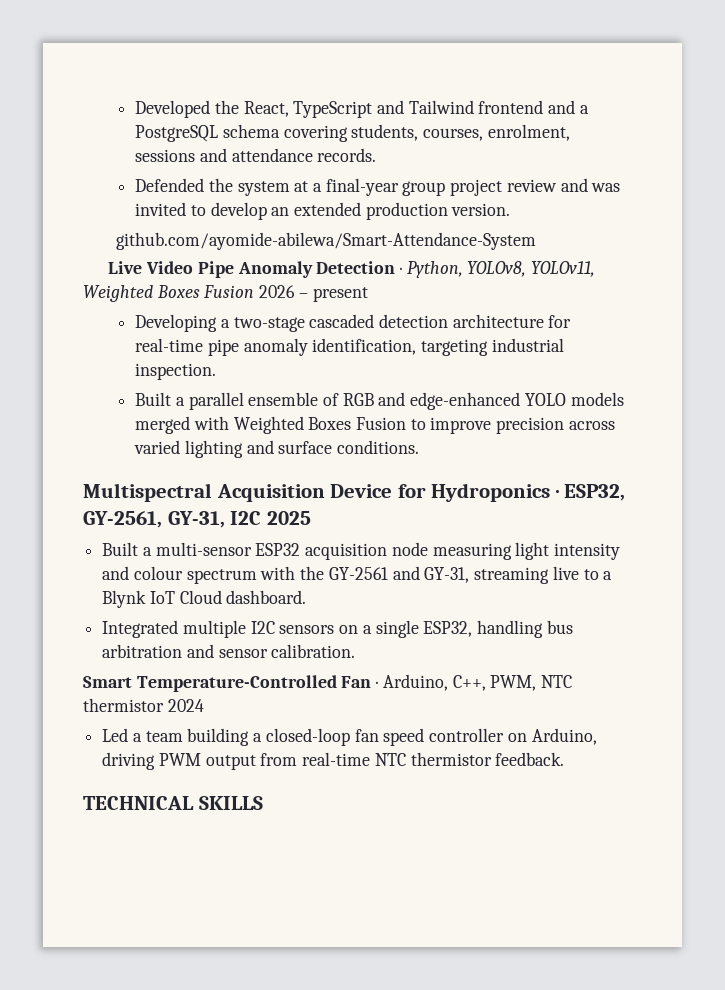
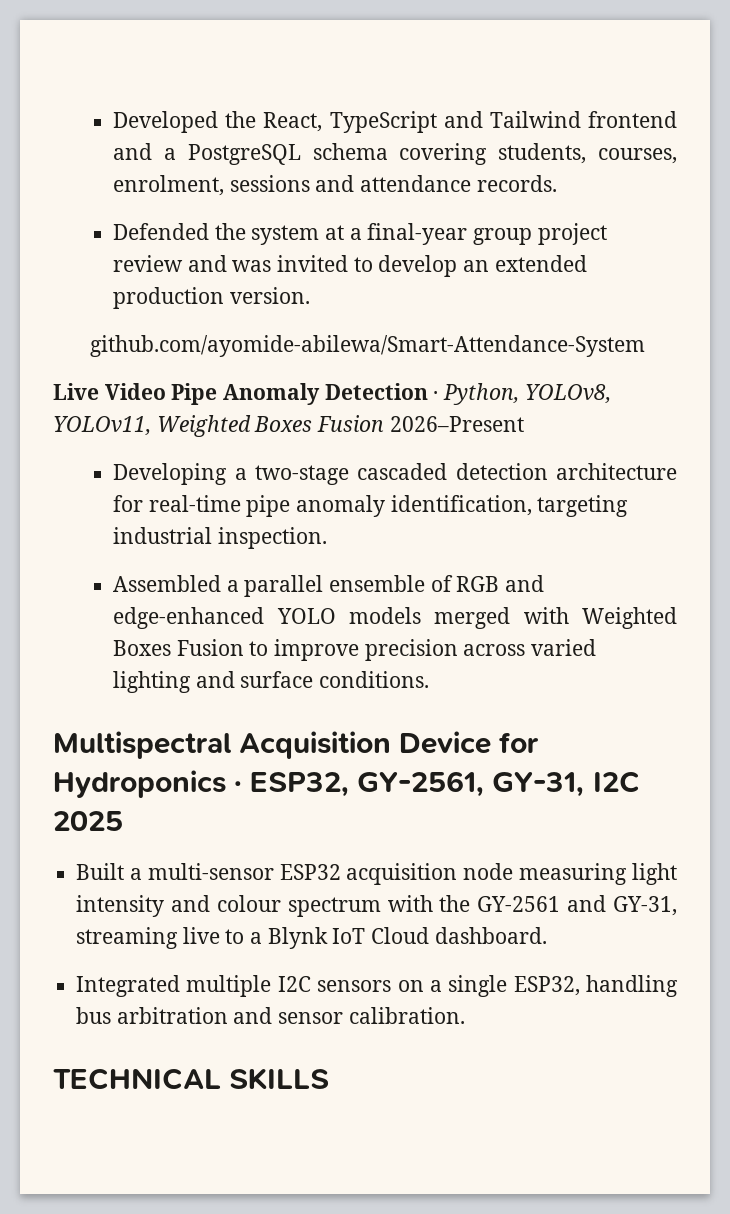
[259,285,368,302] 2026 – present -> [389,416,524,432] 2026–Present
[135,392,172,406] Built -> [113,575,222,592] Assembled
[83,674,573,692] [83,698,204,712] [102,728,597,746] [102,752,565,770] // Smart Temperature-Controlled Fan · Arduino, C++, PWM, NTC thermistor 2024 // Led a team building a closed-loop fan speed controller on Arduino, driving PWM output from real-time NTC thermistor feedback. -> (465, 1015) none

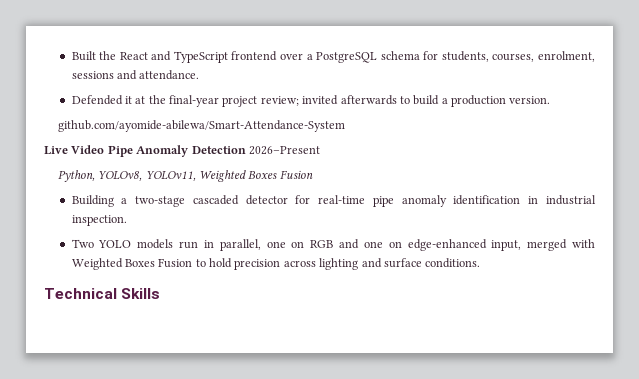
[113,111,678,133] [113,143,153,160] Developed the React, TypeScript and Tailwind frontend and -> [71,51,303,63] Built the React and TypeScript frontend over
[399,143,488,165] covering -> [423,51,439,60] for
[360,175,557,192] attendance records. -> [139,70,200,80] attendance.
[214,223,607,245] [113,255,587,277] the system at a final-year group project review and was invited to develop an extended -> [124,95,448,107] it at the final-year project review; invited afterwards to build a
[433,391,439,400] · -> [248,146,320,155] 2026–Present //
[389,416,524,432] [113,463,228,485] 2026–Present // Developing -> [71,195,114,207] // Building
[455,463,677,480] detection architecture -> [245,195,288,205] detector
[390,495,629,517] identification, targeting -> [453,195,539,205] identification in
[113,575,545,597] [113,607,421,629] Assembled a parallel ensemble of RGB and edge-enhanced YOLO models -> [71,239,522,251] Two YOLO models run in parallel, one on RGB and one on edge-enhanced input,
[274,639,360,661] improve -> [209,258,233,268] hold
[531,639,597,656] varied -> (316, 263) none
[53,731,540,759] [53,770,640,798] [53,811,123,831] [76,863,677,885] [76,895,677,917] [76,927,547,949] [76,975,678,997] [76,1007,465,1024] [53,1068,330,1090] Multispectral Acquisition Device for Hydroponics · ESP32, GY-2561, GY-31, I2C 2025 // Built a multi-sensor ESP32 acquisition node measuring light intensity and colour spectrum with the GY-2561 and GY-31, streaming live to a Blynk IoT Cloud dashboard. // Integrated multiple I2C sensors on a single ESP32, handling bus arbitration and sensor calibration. // TECHNICAL SKILLS -> [44,288,161,299] Technical Skills

